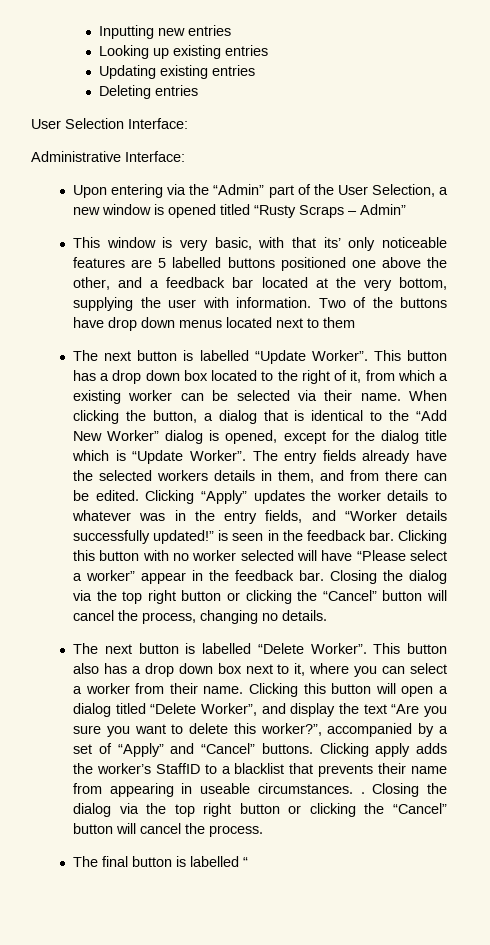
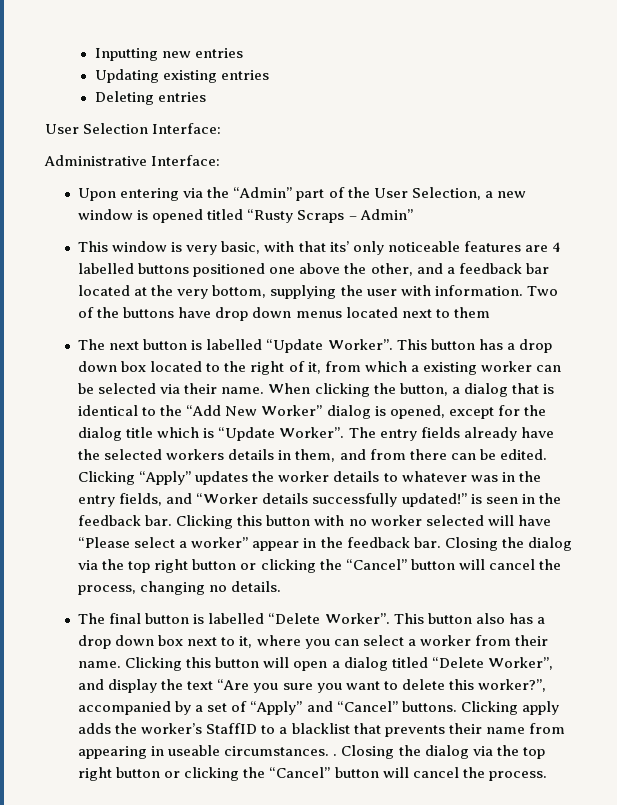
[99,45,269,59] // Looking up existing entries -> (244, 53) none
[158,258,167,268] 5 -> [551,242,561,252] 4
[104,644,132,654] next -> [109,613,142,624] final
[73,856,249,867] // The final button is labelled “ -> (547, 776) none

